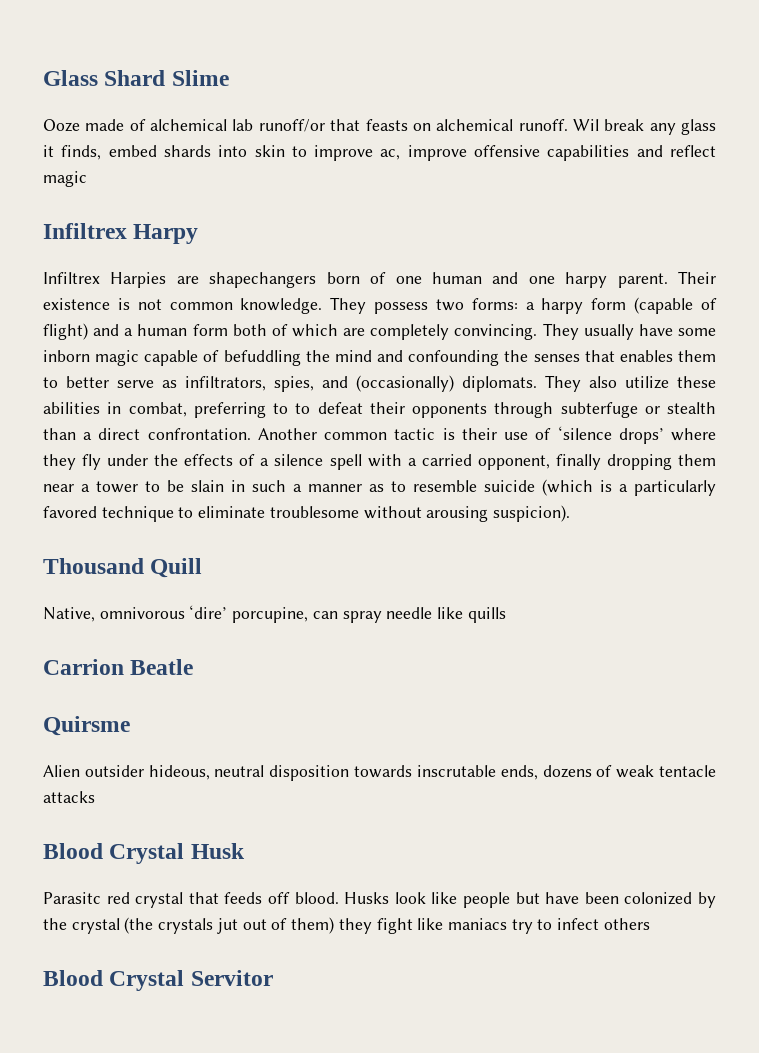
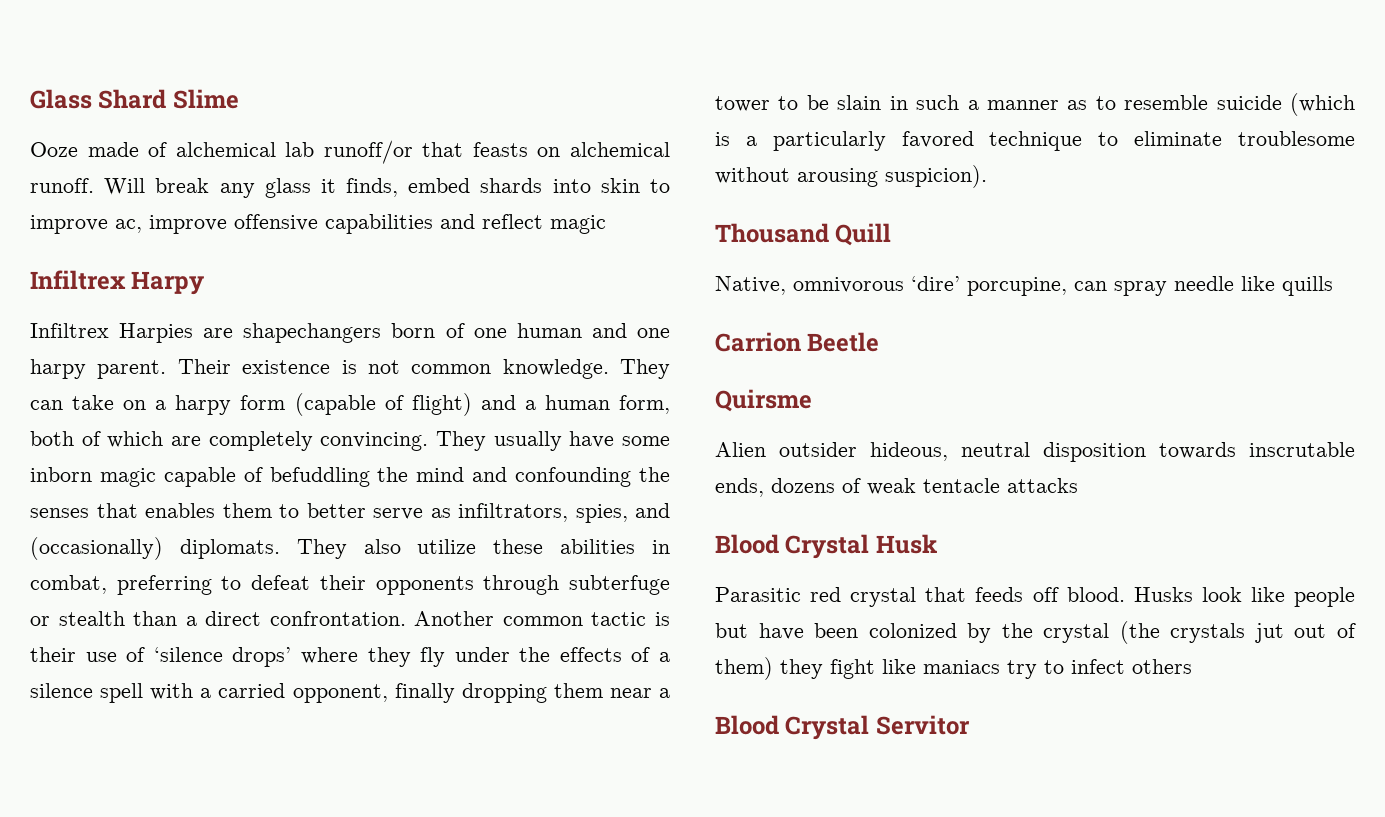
[572,119,599,131] Wil -> [104,178,146,195] Will
[374,298,518,314] possess two forms: -> [30,395,147,410] can take on
[192,324,228,336] form -> [619,395,670,414] form,
[295,403,311,414] to -> (242, 583) none
[130,659,194,675] Beatle -> [807,332,880,352] Beetle
[43,892,101,904] Parasitc -> [715,587,801,602] Parasitic

